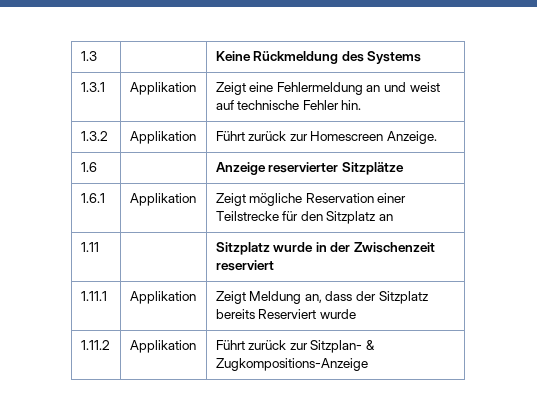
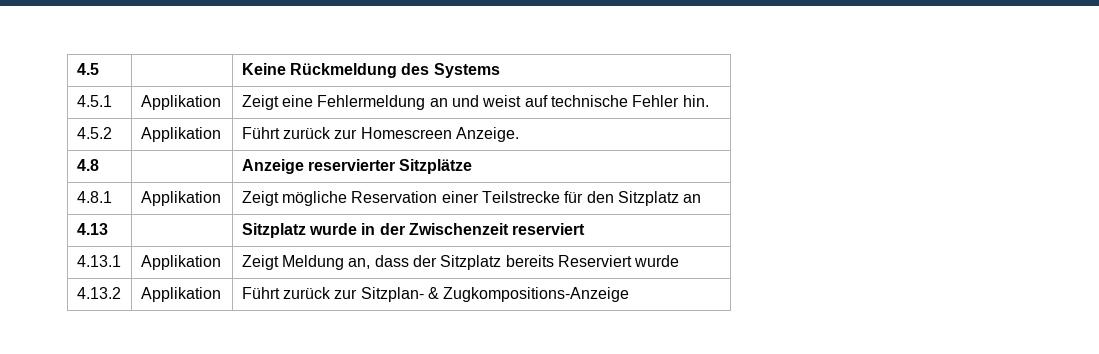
[80,51,97,61] 1.3 -> [76,63,99,75] 4.5
[80,82,105,92] 1.3.1 -> [76,95,112,107] 4.5.1
[80,131,108,141] 1.3.2 -> [76,127,112,139] 4.5.2
[80,162,97,172] 1.6 -> [76,159,99,171] 4.8
[80,193,105,203] 1.6.1 -> [76,191,112,203] 4.8.1
[80,242,99,252] 1.11 -> [76,223,108,235] 4.13
[80,291,107,301] 1.11.1 -> [76,255,121,267] 4.13.1
[80,340,110,350] 1.11.2 -> [76,287,121,299] 4.13.2

